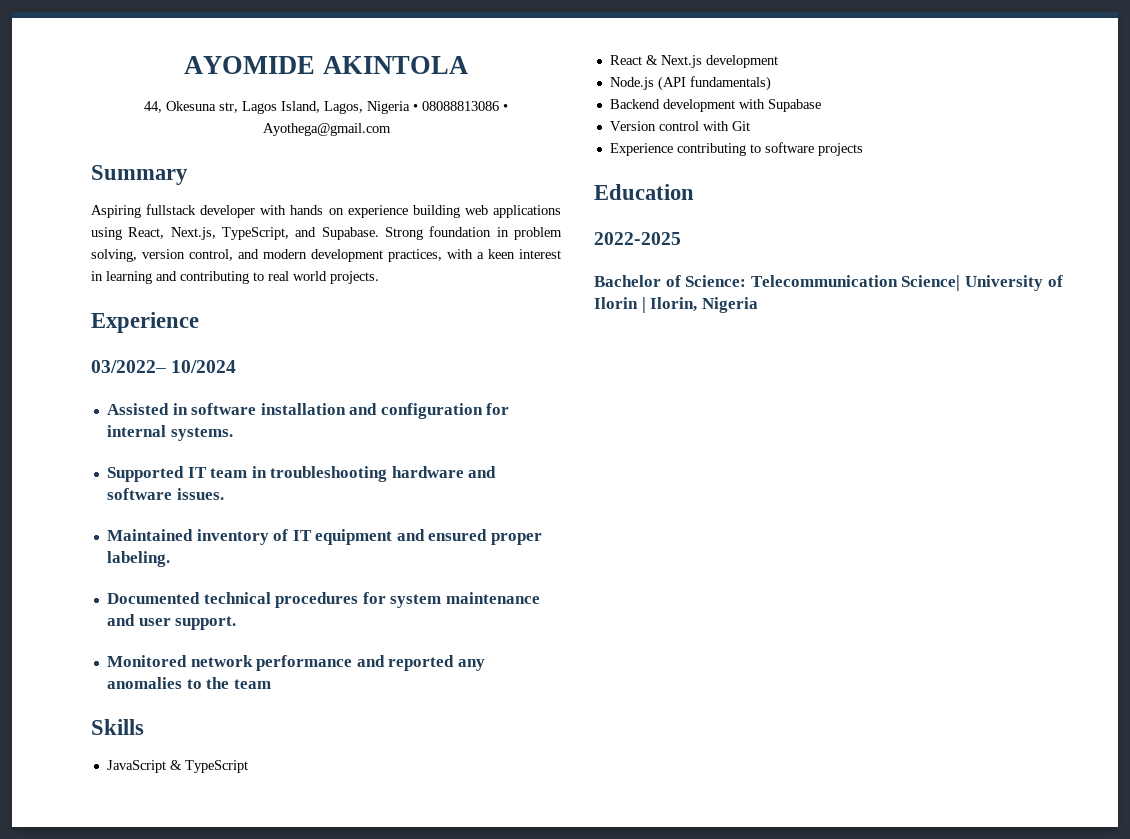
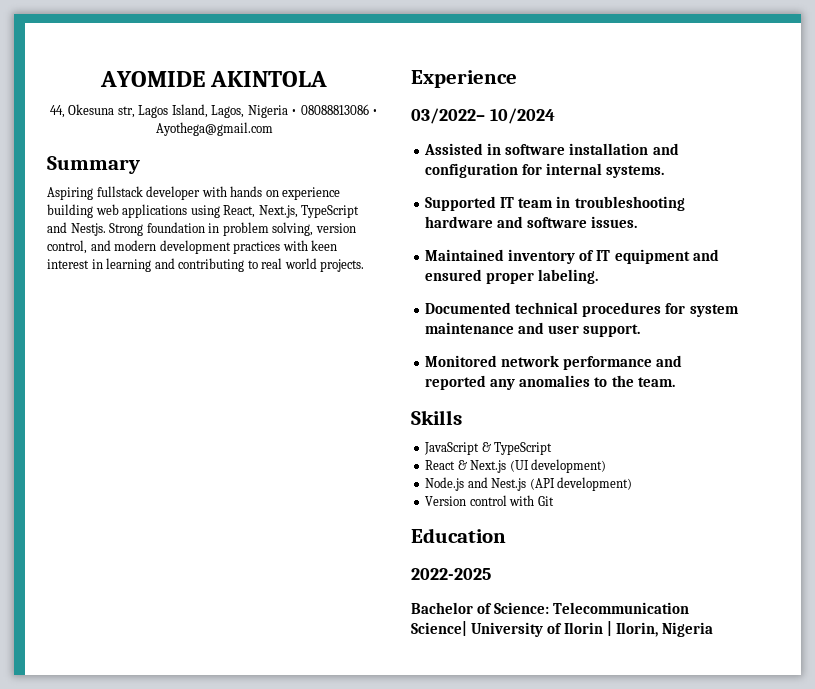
[222,227,379,240] TypeScript, and Supabase. -> [301,205,360,218] [47,222,106,236] TypeScript and Nestjs.
[388,249,484,262] practices, with a -> [233,240,308,254] practices with
[233,679,271,689] team -> [637,377,675,387] team.
[705,55,778,68] development -> [509,459,607,473] (UI development)
[657,76,771,91] [609,99,821,112] (API fundamentals) // Backend development with Supabase -> [467,477,633,491] and Nest.js (API development)
[609,142,863,156] // Experience contributing to software projects -> (554, 501) none

